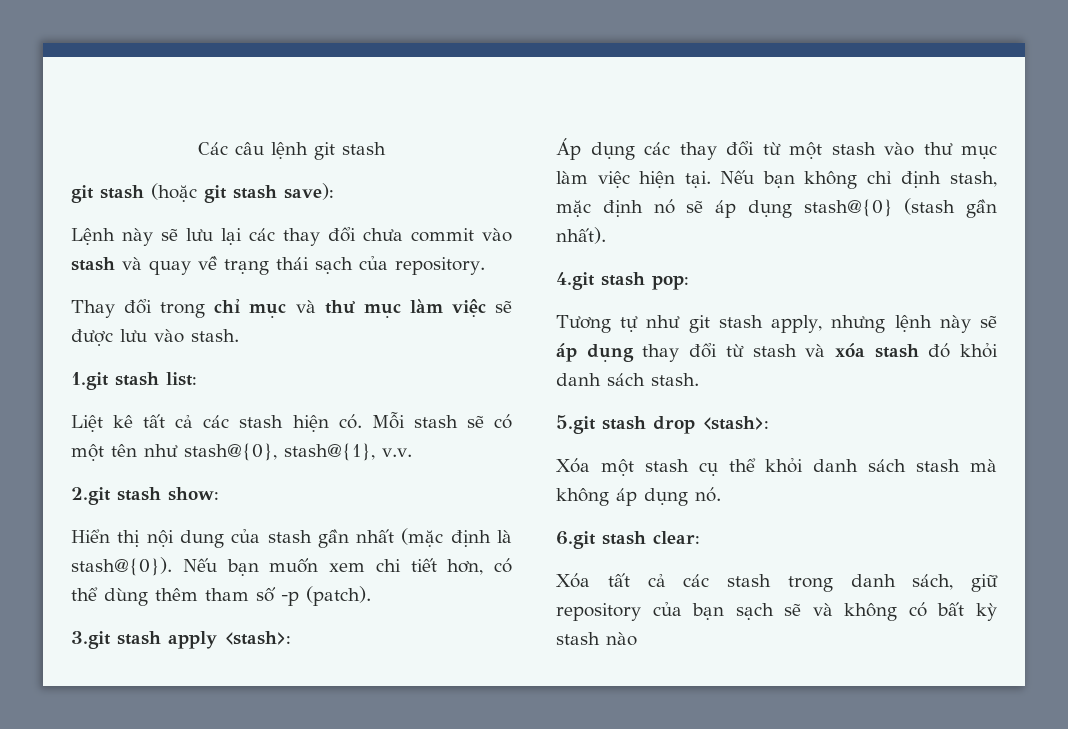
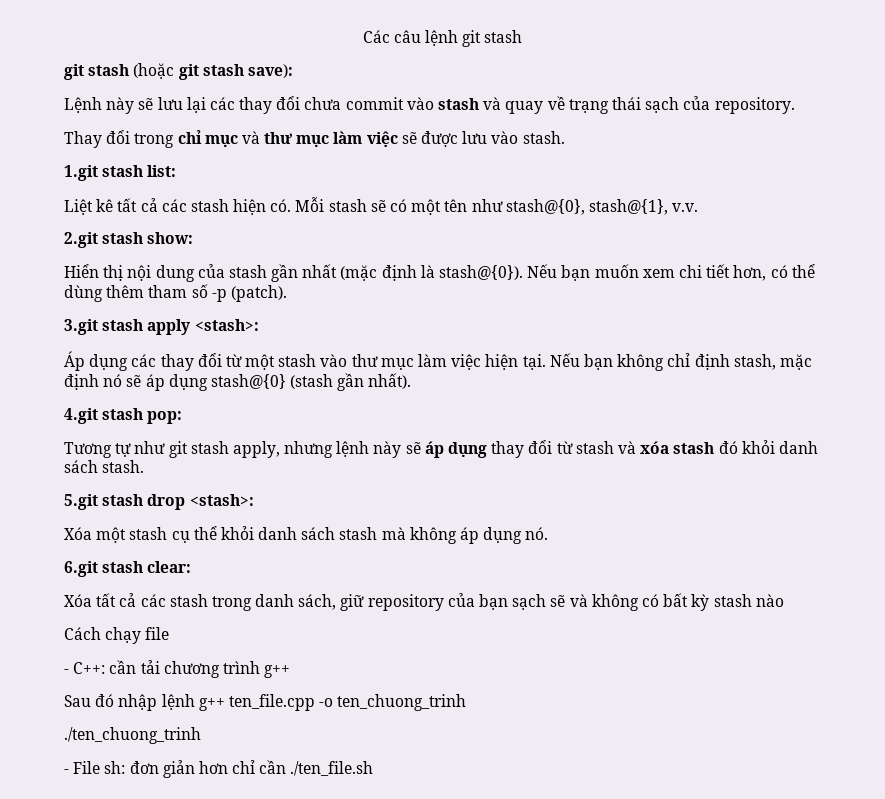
(637, 639) none -> [64,627,170,644] [64,660,291,678] [64,694,467,711] [64,727,201,744] [64,760,374,778] // Cách chạy file // - C++: cần tải chương trình g++ // Sau đó nhập lệnh g++ ten_file.cpp -o ten_chuong_trinh // ./ten_chuong_trinh // - File sh: đơn giản hơn chỉ cần ./ten_file.sh

